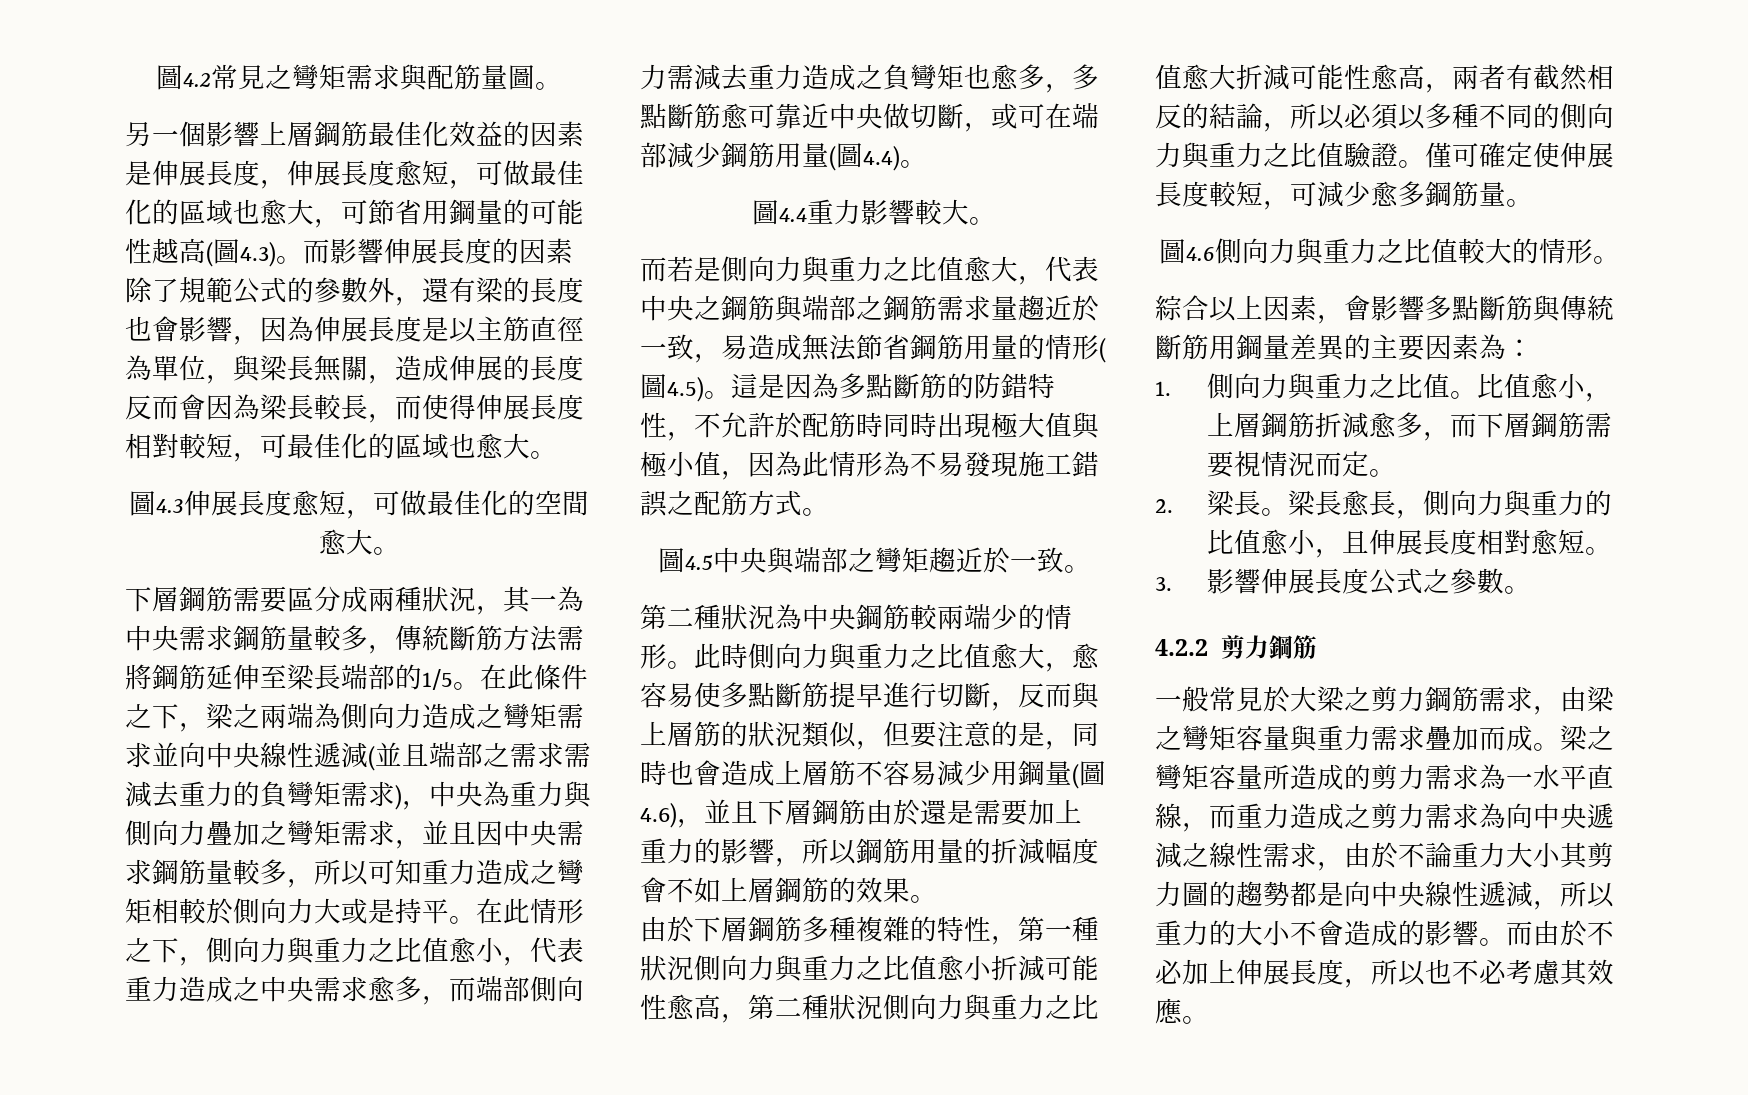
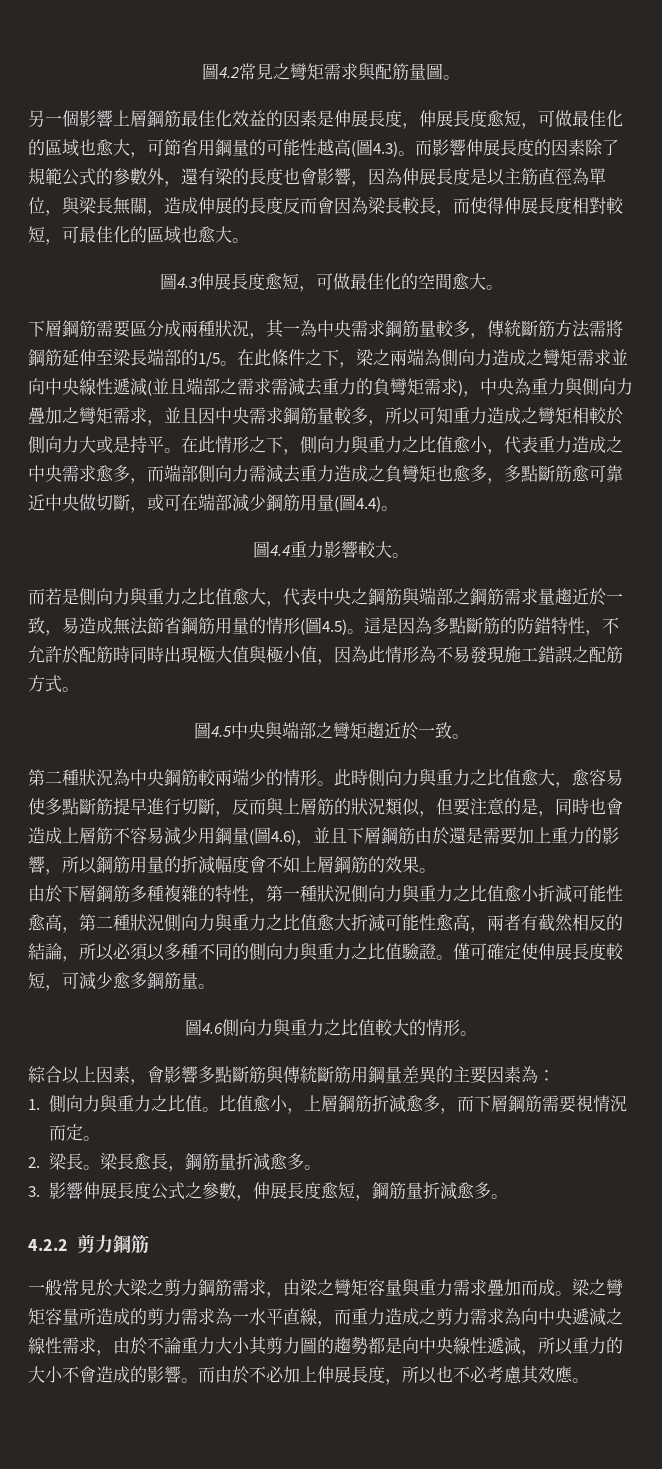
[1423,490,1613,517] [1207,529,1586,558] 側向力與重力的比值愈小，且伸展長度相對愈短 -> [184,1153,304,1171] 鋼筋量折減愈多
(1505, 581) none -> [235,1182,491,1201] ，伸展長度愈短，鋼筋量折減愈多

